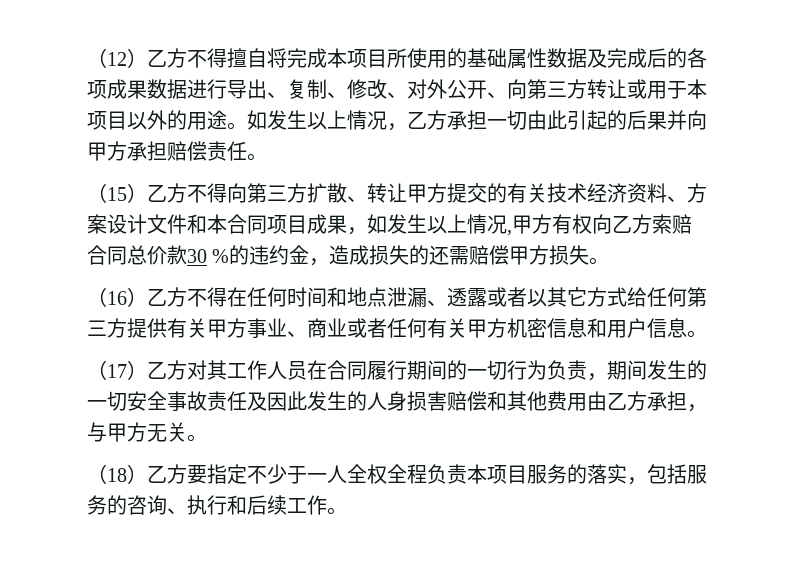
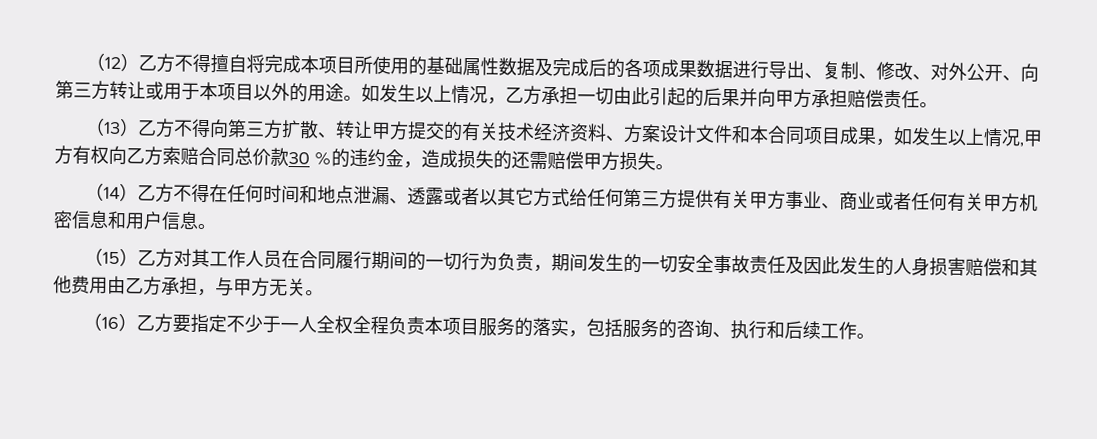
[107,187,127,201] 15 -> [102,121,121,135] 13
[107,291,127,305] 16 -> [102,186,120,200] 14
[107,364,127,378] 17 -> [101,251,120,265] 15
[107,468,127,482] 18 -> [100,316,119,330] 16

